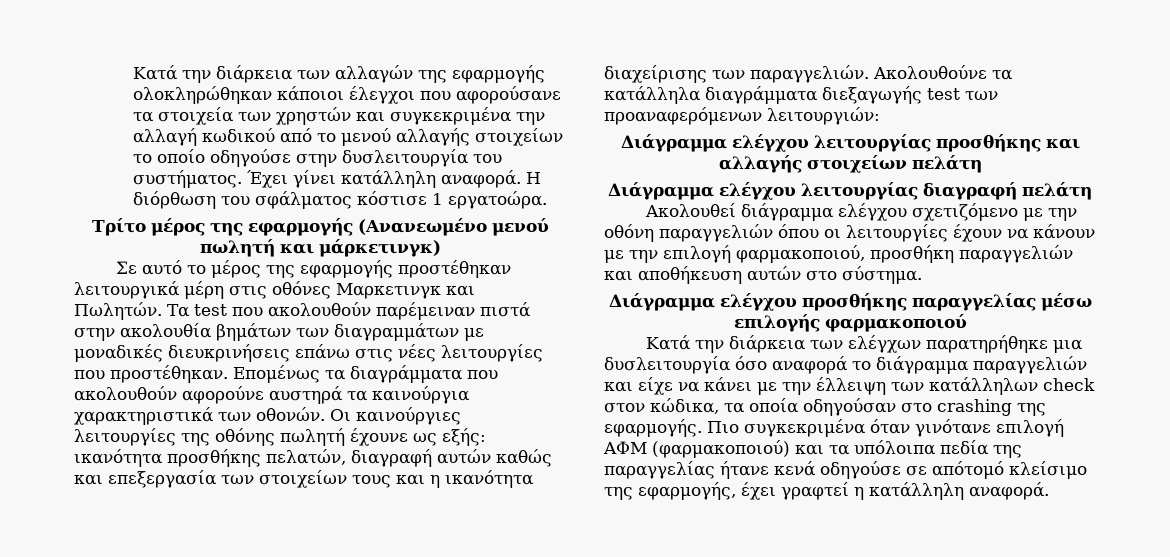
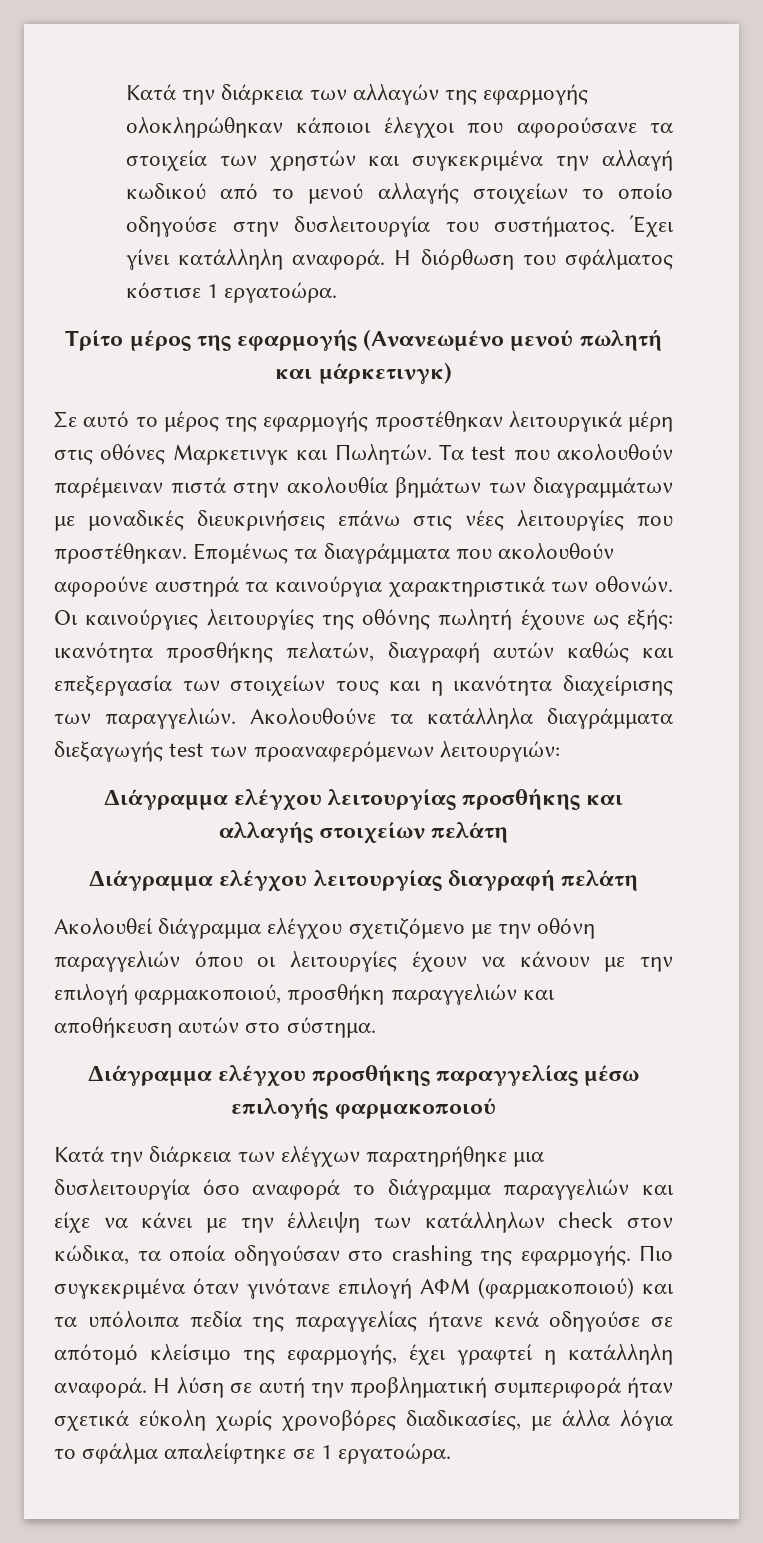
(1049, 491) none -> [153,1376,673,1398] [54,1409,673,1431] [54,1442,452,1464] Η λύση σε αυτή την προβληματική συμπεριφορά ήταν σχετικά εύκολη χωρίς χρονοβόρες διαδικασίες, με άλλα λόγια το σφάλμα απαλείφτηκε σε 1 εργατοώρα.

